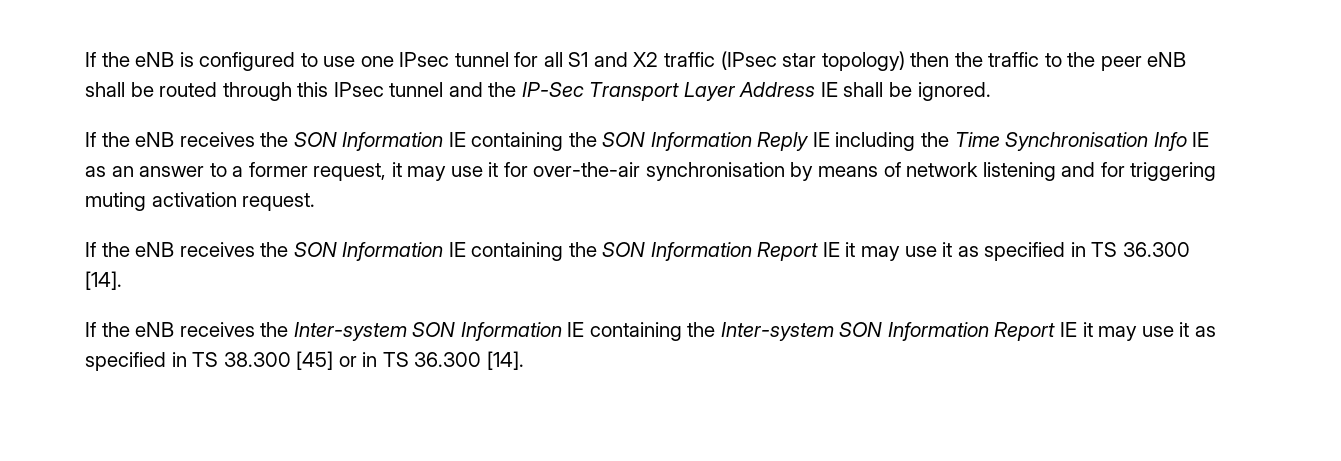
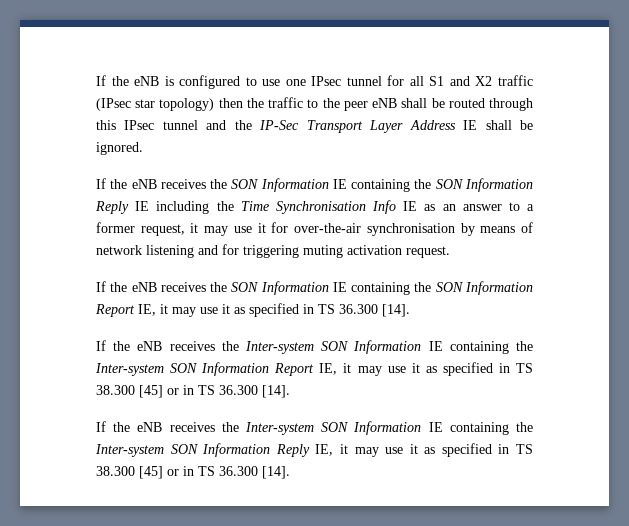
[822,242,840,257] IE -> [138,304,156,316] IE,
[1060,322,1078,337] IE -> [319,363,338,375] IE,
(524, 360) none -> [96,421,533,435] [95,443,533,457] [96,466,290,479] // If the eNB receives the Inter-system SON Information IE containing the Inter-system SON Information Reply IE, it may use it as specified in TS 38.300 [45] or in TS 36.300 [14].

